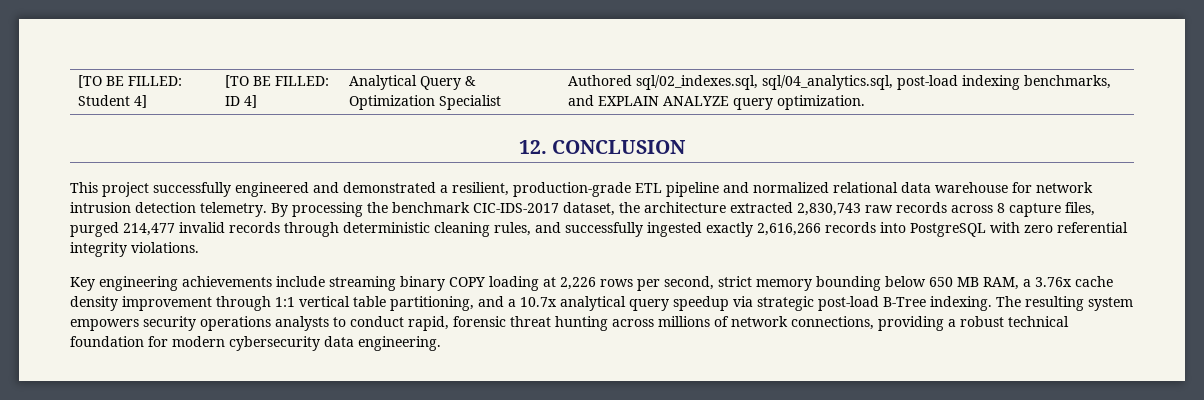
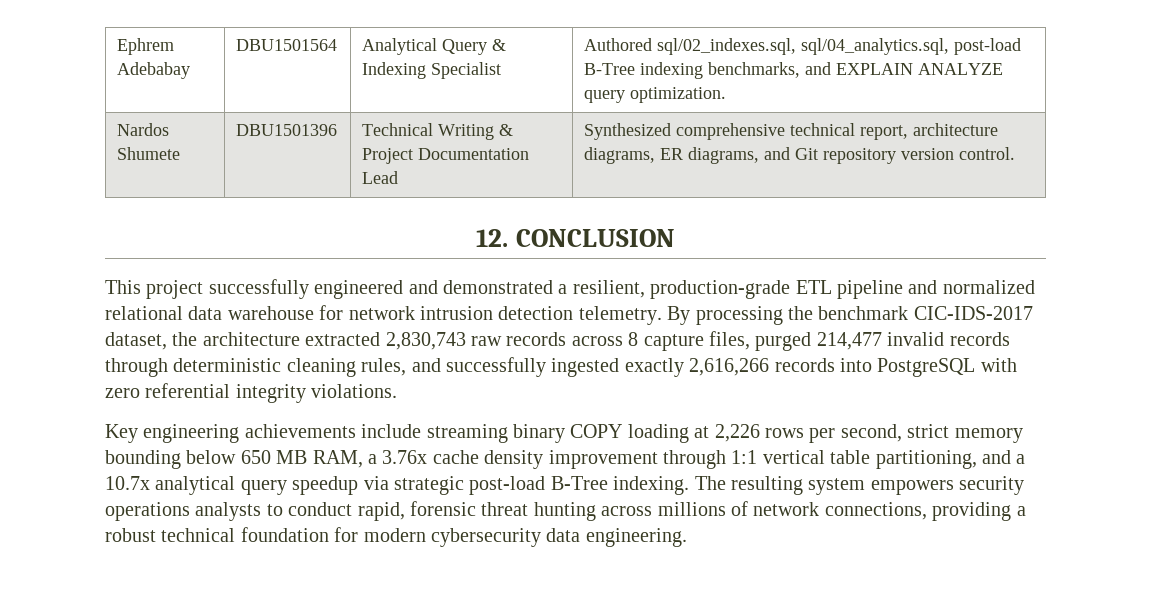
[77,75,182,88] [77,95,147,108] [224,75,329,88] [224,95,257,108] [TO BE FILLED: Student 4] | [TO BE FILLED: ID 4] -> [117,38,175,55] [117,62,191,79] [236,39,338,51] Ephrem Adebabay | DBU1501564
[348,95,435,110] Optimization -> [362,62,427,79] Indexing
(958, 82) none -> [584,63,636,75] B-Tree
(865, 102) none -> [117,123,170,136] [117,147,181,160] [236,124,338,136] [362,123,514,140] [362,148,530,164] [362,171,399,184] [584,123,999,140] [584,147,1016,164] // Nardos Shumete | DBU1501396 | Technical Writing & Project Documentation Lead | Synthesized comprehensive technical report, architecture diagrams, ER diagrams, and Git repository version control.

